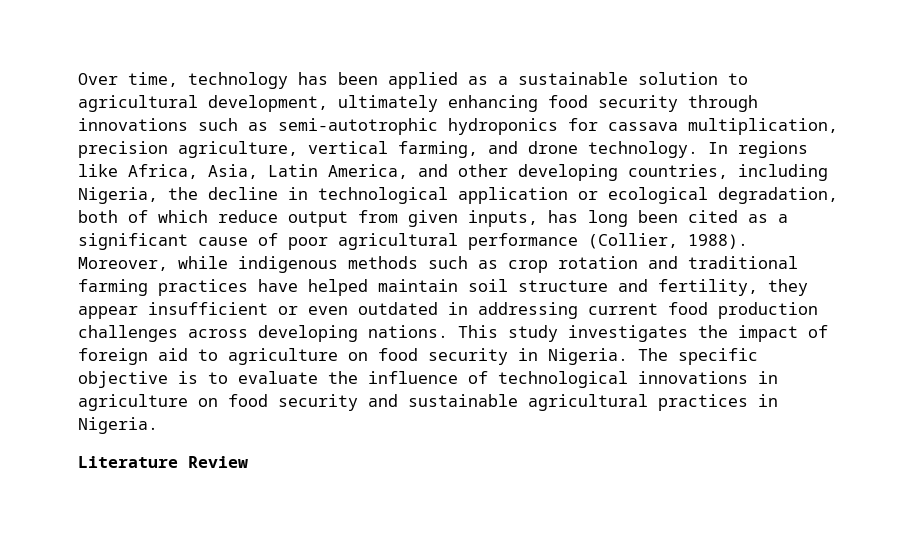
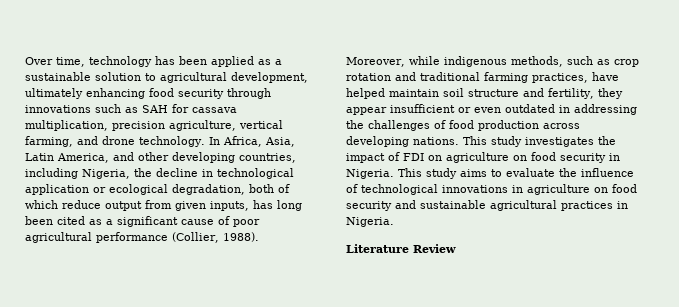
[278,118,558,135] semi-autotrophic hydroponics -> [142,105,168,113] SAH
[738,141,808,158] [78,164,118,177] regions like -> (220, 141) none
[348,256,418,269] methods -> [510,56,563,67] methods,
[158,279,248,296] practices -> [532,73,588,83] practices,
[588,303,658,315] current -> [346,120,446,131] the challenges of
[78,325,178,342] challenges -> (539, 125) none
[78,348,218,365] foreign aid to -> [403,153,442,161] FDI on
[638,348,758,365] [78,371,198,388] The specific objective is -> [398,168,487,179] This study aims

